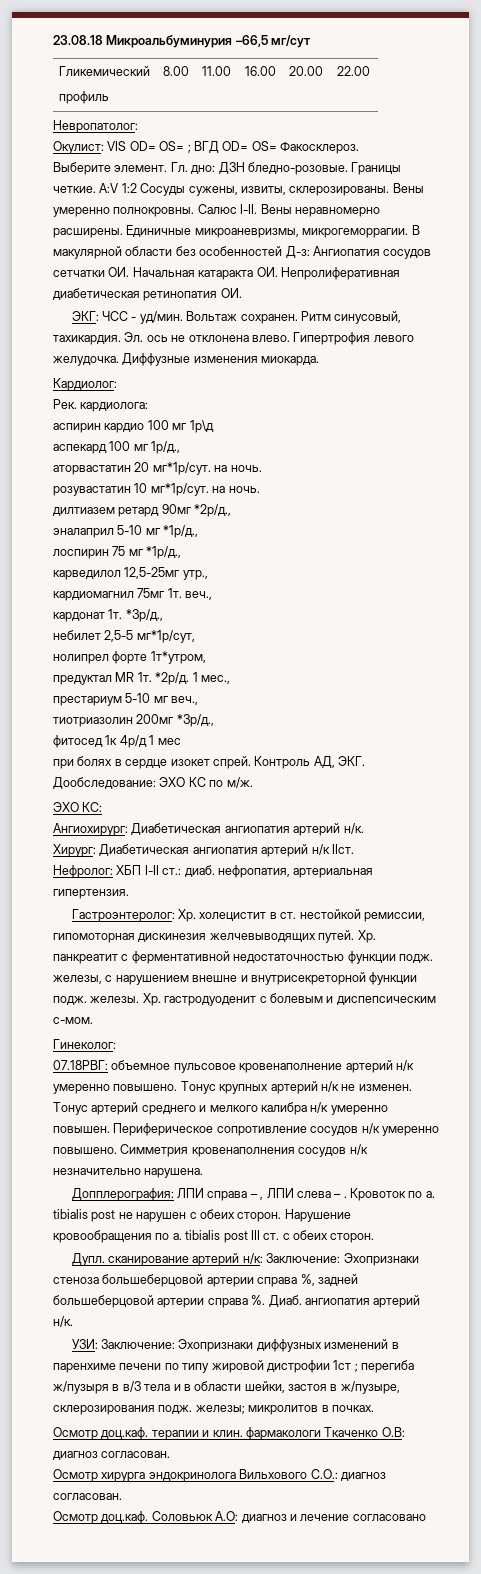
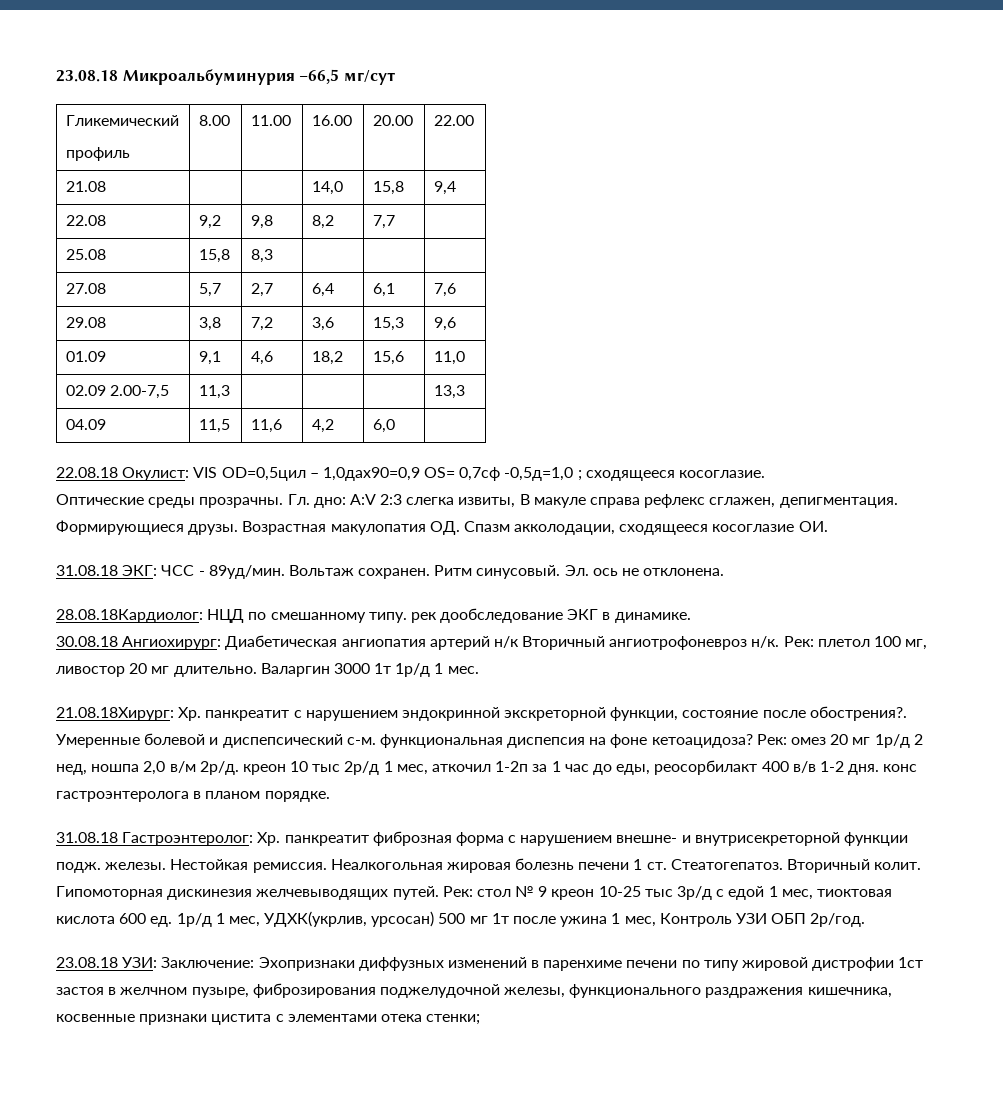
[53,120,138,133] [53,141,359,154] [53,162,402,175] [53,183,424,196] [53,204,380,217] [53,225,420,238] [53,246,432,259] [53,267,400,280] [53,288,218,301] // Невропатолог: // Окулист: VIS OD= OS= ; ВГД OD= OS= Факосклероз. // Выберите элемент. Гл. дно: ДЗН бледно-розовые. Границы четкие. А:V 1:2 Сосуды сужены, извиты, склерозированы. Вены умеренно полнокровны. Салюс I-II. Вены неравномерно расширены. Единичные микроаневризмы, микрогеморрагии. В макулярной области без особенностей Д-з: Ангиопатия сосудов сетчатки ОИ. Начальная катаракта ОИ. Непролиферативная диабетическая ретинопатия -> [65,181,106,192] [311,181,343,195] [372,181,404,195] [433,181,456,195] [65,215,106,226] [198,215,221,229] [250,215,273,229] [311,215,334,229] [372,215,395,229] [65,249,106,260] [198,249,230,263] [250,249,273,263] [65,283,106,294] [198,283,221,297] [250,283,273,297] [311,283,334,297] [372,283,395,297] [433,283,456,297] [65,317,106,328] [198,317,221,331] [250,317,273,331] [311,317,334,331] [372,317,404,331] [433,317,456,331] [65,351,106,362] [198,351,221,365] [250,351,273,365] [311,351,343,365] [372,351,404,365] [433,351,465,365] [65,385,170,399] [198,385,230,399] [433,385,465,399] [65,419,106,430] [198,419,230,433] [250,419,282,433] [311,419,334,433] [372,419,395,433] [56,467,766,481] [56,494,898,508] [56,520,795,535] // 21.08 | | | 14,0 | 15,8 | 9,4 // 22.08 | 9,2 | 9,8 | 8,2 | 7,7 | // 25.08 | 15,8 | 8,3 | | | // 27.08 | 5,7 | 2,7 | 6,4 | 6,1 | 7,6 // 29.08 | 3,8 | 7,2 | 3,6 | 15,3 | 9,6 // 01.09 | 9,1 | 4,6 | 18,2 | 15,6 | 11,0 // 02.09 2.00-7,5 | 11,3 | | | | 13,3 // 04.09 | 11,5 | 11,6 | 4,2 | 6,0 | // 22.08.18 Окулист: VIS OD=0,5цил – 1,0дах90=0,9 OS= 0,7сф -0,5д=1,0 ; сходящееся косоглазие. // Оптические среды прозрачны. Гл. дно: А:V 2:3 слегка извиты, В макуле справа рефлекс сглажен, депигментация. Формирующиеся друзы. Возрастная макулопатия ОД. Спазм акколодации, сходящееся косоглазие
(242, 293) none -> [56,565,118,576] 31.08.18
[139,311,183,324] уд/мин. -> [208,565,285,579] 89уд/мин.
[334,311,402,324] [53,335,121,345] синусовый, тахикардия. -> [476,565,561,579] синусовый.
[188,332,414,345] [53,353,320,366] [53,378,117,391] [53,399,149,412] [53,420,214,433] [53,441,181,454] [53,462,262,475] [53,483,260,496] [53,504,232,517] [53,525,199,538] [53,546,182,559] [53,567,208,580] [53,588,213,601] [53,609,163,622] [53,630,195,643] [53,651,206,664] [53,672,230,685] [53,693,199,706] [53,714,214,727] [53,735,181,748] [53,756,365,769] [53,777,253,789] [53,802,103,812] [53,823,364,836] [53,844,354,857] [53,865,374,878] [53,889,129,899] [71,909,425,922] [53,930,376,943] [53,951,433,964] [53,975,238,985] отклонена влево. Гипертрофия левого желудочка. Диффузные изменения миокарда. // Кардиолог: // Рек. кардиолога: // аспирин кардио 100 мг 1р\д // аспекард 100 мг 1р/д., // аторвастатин 20 мг*1р/сут. на ночь. // розувастатин 10 мг*1р/сут. на ночь. // дилтиазем ретард 90мг *2р/д., // эналаприл 5-10 мг *1р/д., // лоспирин 75 мг *1р/д., // карведилол 12,5-25мг утр., // кардиомагнил 75мг 1т. веч., // кардонат 1т. *3р/д., // небилет 2,5-5 мг*1р/сут, // нолипрел форте 1т*утром, // предуктал МR 1т. *2р/д. 1 мес., // престариум 5-10 мг веч., // тиотриазолин 200мг *3р/д., // фитосед 1к 4р/д 1 мес // при болях в сердце изокет спрей. Контроль АД, ЭКГ. Дообследование: ЭХО КС по м/ж. // ЭХО КС: // Ангиохирург: Диабетическая ангиопатия артерий н/к. // Хирург: Диабетическая ангиопатия артерий н/к IIcт. // Нефролог: ХБП I-II ст.: диаб. нефропатия, артериальная гипертензия. // Гастроэнтеролог: Хр. холецистит в ст. нестойкой ремиссии, гипомоторная дискинезия желчевыводящих путей. Хр. панкреатит с ферментативной недостаточностью функции подж. железы, с нарушением внешне -> [643,568,725,576] [56,608,691,623] [56,635,928,650] [56,663,479,677] [56,706,907,721] [56,733,923,748] [56,760,918,775] [56,791,330,802] [56,831,678,846] отклонена. // 28.08.18Кардиолог: НЦД по смешанному типу. рек дообследование ЭКГ в динамике. // 30.08.18 Ангиохирург: Диабетическая ангиопатия артерий н/к Вторичный ангиотрофоневроз н/к. Рек: плетол 100 мг, ливостор 20 мг длительно. Валаргин 3000 1т 1р/д 1 мес. // 21.08.18Хирург: Хр. панкреатит с нарушением эндокринной экскреторной функции, состояние после обострения?. Умеренные болевой и диспепсический с-м. функциональная диспепсия на фоне кетоацидоза? Рек: омез 20 мг 1р/д 2 нед, ношпа 2,0 в/м 2р/д. креон 10 тыс 2р/д 1 мес, аткочил 1-2п за 1 час до еды, реосорбилакт 400 в/в 1-2 дня. конс гастроэнтеролога в планом порядке. // 31.08.18 Гастроэнтеролог: Хр. панкреатит фиброзная форма с нарушением внешне-
[142,993,436,1006] [53,1017,93,1024] [53,1039,116,1049] [53,1060,414,1073] [53,1081,412,1094] [53,1102,388,1115] [53,1123,439,1136] [53,1144,368,1157] [53,1168,204,1178] [71,1188,435,1201] [53,1209,351,1222] [53,1230,375,1243] [71,1253,419,1266] [53,1274,358,1287] [53,1295,421,1308] [53,1316,73,1327] Хр. гастродуоденит с болевым и диспепсическим с-мом. // Гинеколог: // 07.18РВГ: объемное пульсовое кровенаполнение артерий н/к умеренно повышено. Тонус крупных артерий н/к не изменен. Тонус артерий среднего и мелкого калибра н/к умеренно повышен. Периферическое сопротивление сосудов н/к умеренно повышено. Симметрия кровенаполнения сосудов н/к незначительно нарушена. // Допплерография: ЛПИ справа – , ЛПИ слева – . Кровоток по а. tibialis роst не нарушен с обеих сторон. Нарушение кровообращения по а. tibialis роst III ст. с обеих сторон. // Дупл. сканирование артерий н/к: Заключение: Эхопризнаки стеноза большеберцовой артерии справа %, задней большеберцовой артерии справа %. Диаб. ангиопатия артерий н/к. // -> [170,858,922,873] [56,886,892,900] [56,911,866,927] [56,957,118,968] Нестойкая ремиссия. Неалкогольная жировая болезнь печени 1 ст. Стеатогепатоз. Вторичный колит. Гипомоторная дискинезия желчевыводящих путей. Рек: стол № 9 креон 10-25 тыс 3р/д с едой 1 мес, тиоктовая кислота 600 ед. 1р/д 1 мес, УДХК(укрлив, урсосан) 500 мг 1т после ужина 1 мес, Контроль УЗИ ОБП 2р/год. // 23.08.18
[354,1360,414,1373] [53,1381,400,1394] [53,1405,374,1415] [53,1427,405,1440] [53,1451,171,1460] [53,1469,386,1482] [53,1493,122,1500] [53,1511,426,1524] ; перегиба ж/пузыря в в/3 тела и в области шейки, застоя в ж/пузыре, склерозирования подж. железы; микролитов в почках. // Осмотр доц.каф. терапии и клин. фармакологи Ткаченко О.В: диагноз согласован. // Осмотр хирурга эндокринолога Вильхового С.О.: диагноз согласован. // Осмотр доц.каф. Соловьюк А.О: диагноз и лечение согласовано -> [56,983,892,998] [56,1014,481,1025] застоя в желчном пузыре, фиброзирования поджелудочной железы, функционального раздражения кишечника, косвенные признаки цистита с элементами отека стенки;

